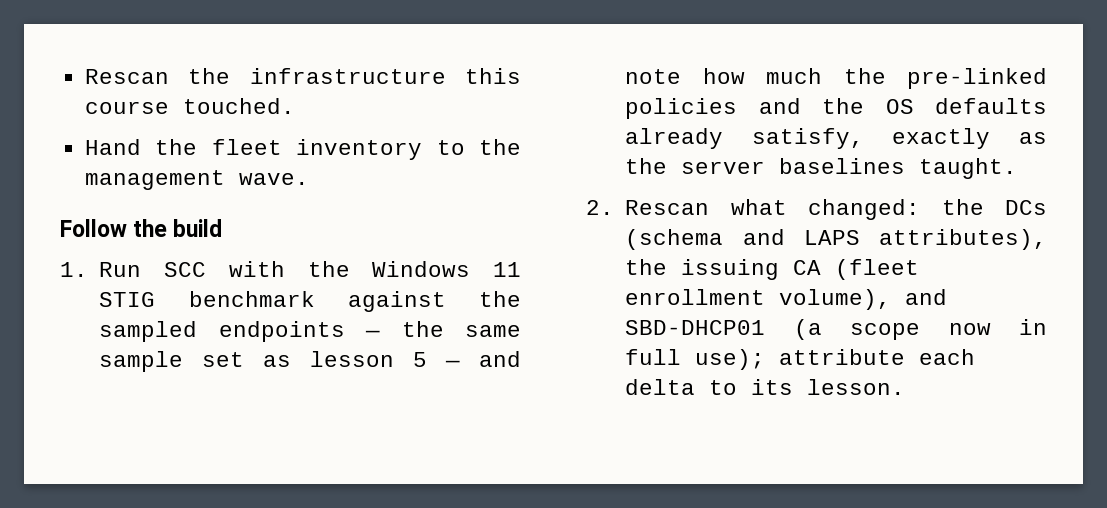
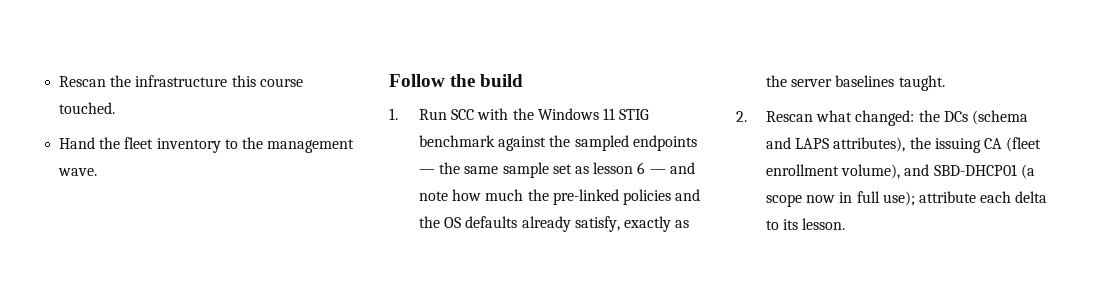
[413,352,428,367] 5 -> [637,162,646,174] 6

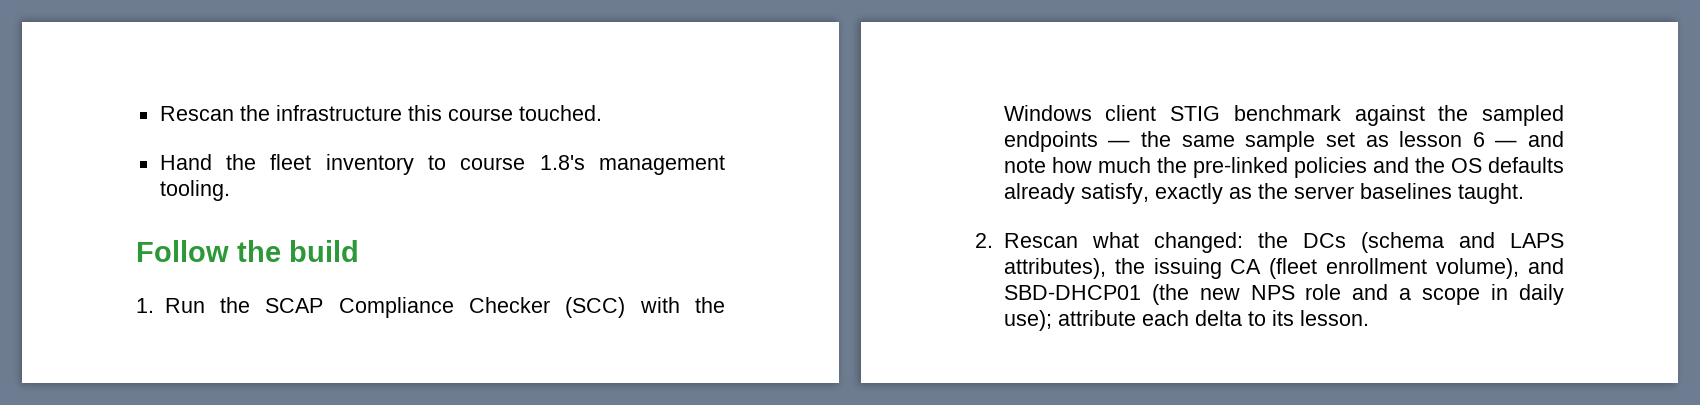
[241,137,355,153] [58,168,98,176] the management wave. -> [460,155,725,175] [159,180,230,201] course 1.8's management tooling.
[451,109,475,120] SCC -> [220,297,626,318] the SCAP Compliance Checker (SCC)
[603,108,616,120] 11 -> [1105,105,1157,121] client
[1020,164,1035,179] [766,191,880,207] (a scope now in full -> [1151,284,1564,305] (the new NPS role and a scope in daily

